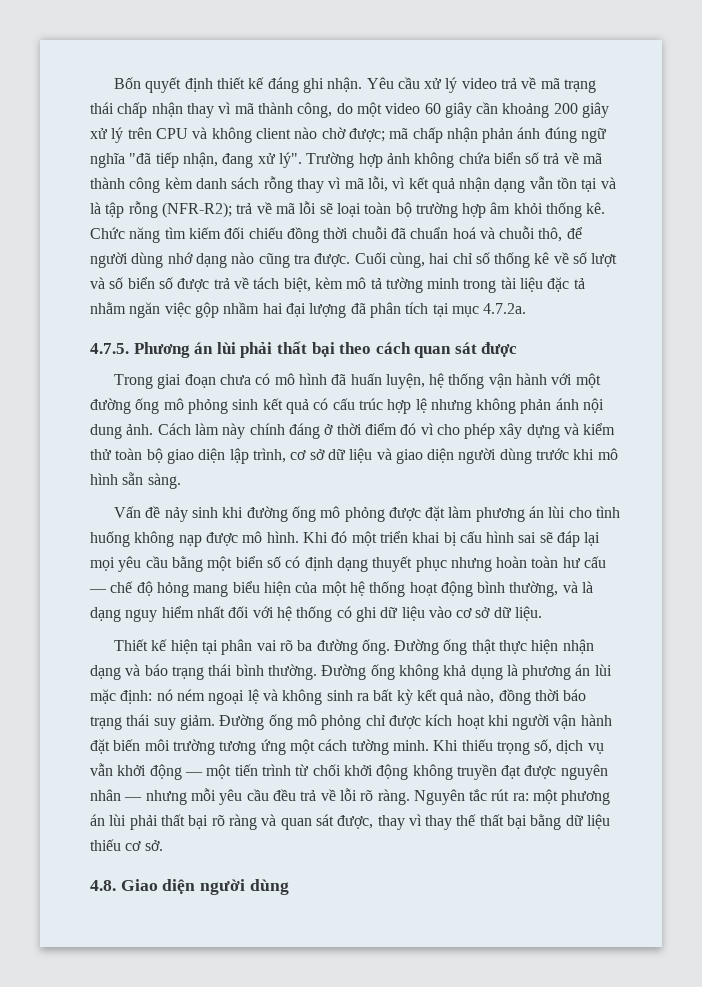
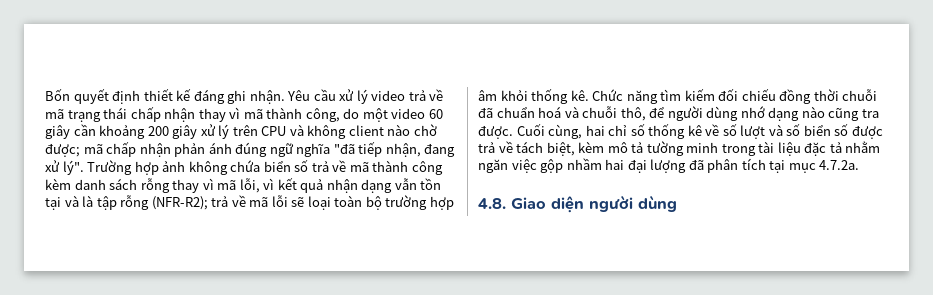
[90,341,518,358] [113,373,601,389] [90,398,605,414] [90,423,616,439] [90,448,618,464] [90,472,181,489] [113,506,621,522] [90,531,601,547] [90,556,607,572] [89,581,594,597] [90,606,543,622] [113,639,594,655] [90,664,612,680] [90,689,587,705] [90,714,612,730] [90,739,604,755] [90,763,608,780] [90,788,611,805] [90,814,611,830] [90,839,163,851] // 4.7.5. Phương án lùi phải thất bại theo cách quan sát được // Trong giai đoạn chưa có mô hình đã huấn luyện, hệ thống vận hành với một đường ống mô phỏng sinh kết quả có cấu trúc hợp lệ nhưng không phản ánh nội dung ảnh. Cách làm này chính đáng ở thời điểm đó vì cho phép xây dựng và kiểm thử toàn bộ giao diện lập trình, cơ sở dữ liệu và giao diện người dùng trước khi mô hình sẵn sàng. // Vấn đề nảy sinh khi đường ống mô phỏng được đặt làm phương án lùi cho tình huống không nạp được mô hình. Khi đó một triển khai bị cấu hình sai sẽ đáp lại mọi yêu cầu bằng một biển số có định dạng thuyết phục nhưng hoàn toàn hư cấu — chế độ hỏng mang biểu hiện của một hệ thống hoạt động bình thường, và là dạng nguy hiểm nhất đối với hệ thống có ghi dữ liệu vào cơ sở dữ liệu. // Thiết kế hiện tại phân vai rõ ba đường ống. Đường ống thật thực hiện nhận dạng và báo trạng thái bình thường. Đường ống không khả dụng là phương án lùi mặc định: nó ném ngoại lệ và không sinh ra bất kỳ kết quả nào, đồng thời báo trạng thái suy giảm. Đường ống mô phỏng chỉ được kích hoạt khi người vận hành đặt biến môi trường tương ứng một cách tường minh. Khi thiếu trọng số, dịch vụ vẫn khởi động — một tiến trình từ chối khởi động không truyền đạt được nguyên nhân — nhưng mỗi yêu cầu đều trả về lỗi rõ ràng. Nguyên tắc rút ra: một phương án lùi phải thất bại rõ ràng và quan sát được, thay vì thay thế thất bại bằng dữ liệu thiếu cơ sở. -> (860, 165) none

